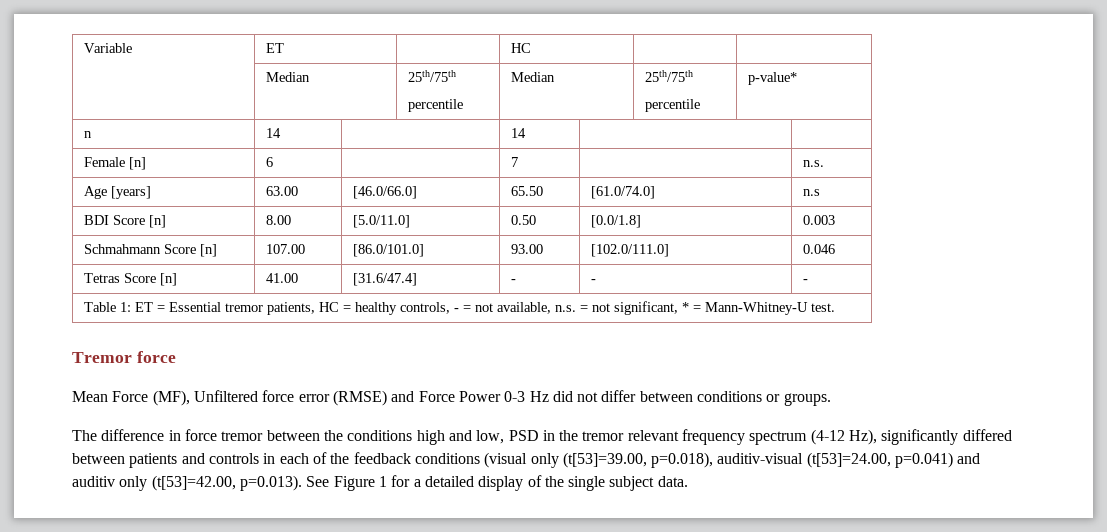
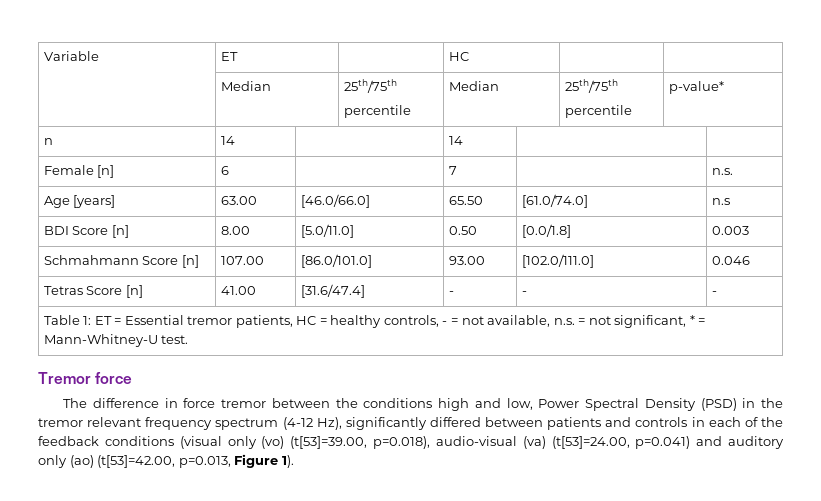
[72,390,831,406] // Mean Force (MF), Unfiltered force error (RMSE) and Force Power 0-3 Hz did not differ between conditions or groups. -> (133, 378) none
[508,430,539,441] PSD -> [538,398,737,411] Power Spectral Density (PSD)
(559, 460) none -> [261,436,285,449] (vo)
[717,453,804,464] auditiv-visual -> [435,436,546,449] audio-visual (va)
[72,475,688,491] auditiv only (t[53]=42.00, p=0.013). See Figure 1 for a detailed display of the single subject data. -> [728,436,785,449] [38,454,294,468] auditory only (ao) (t[53]=42.00, p=0.013, Figure 1).

